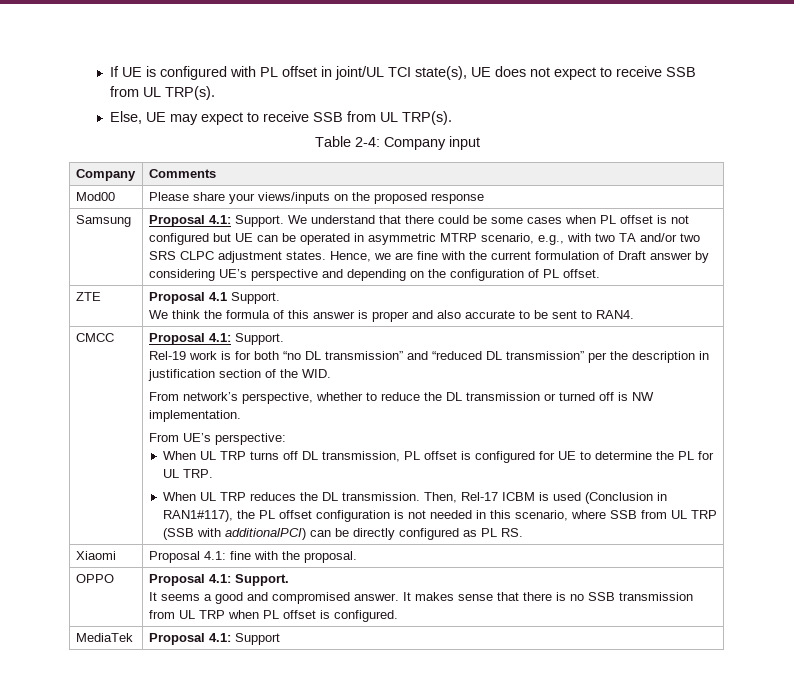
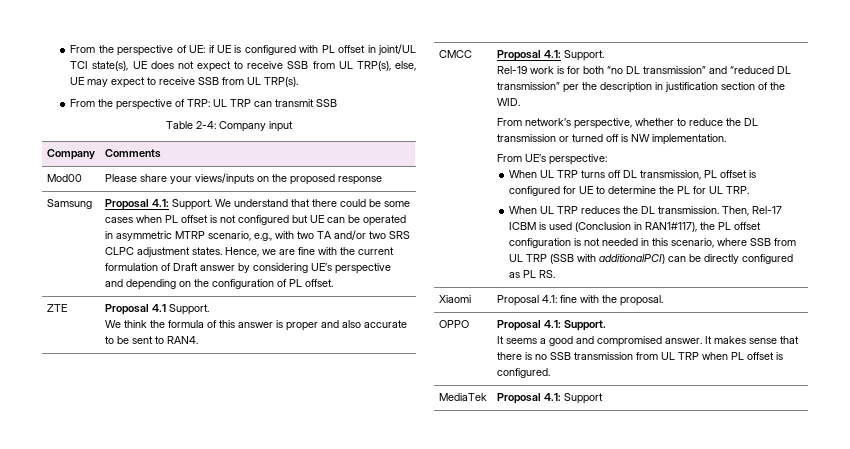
[109,66,119,77] If -> [70,45,215,56] From the perspective of UE: if
[164,86,215,100] [109,111,142,124] TRP(s). // Else, -> [356,61,417,71] TRP(s), else,
(452, 118) none -> [70,99,338,110] // From the perspective of TRP: UL TRP can transmit SSB

